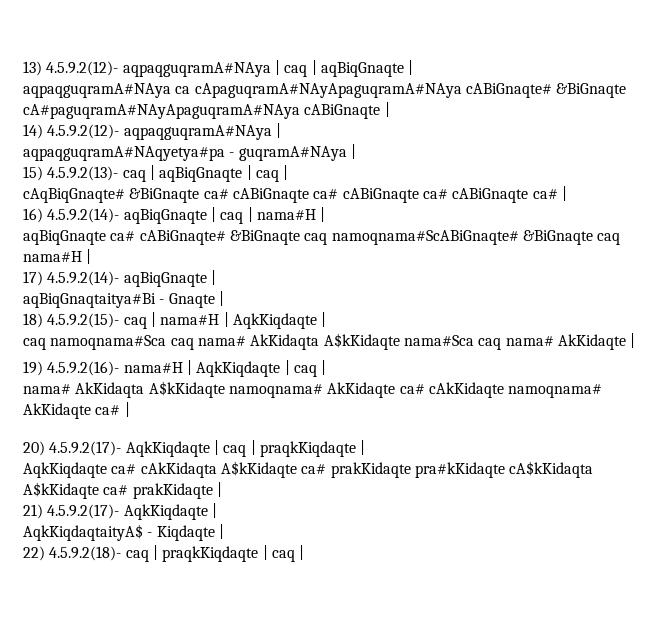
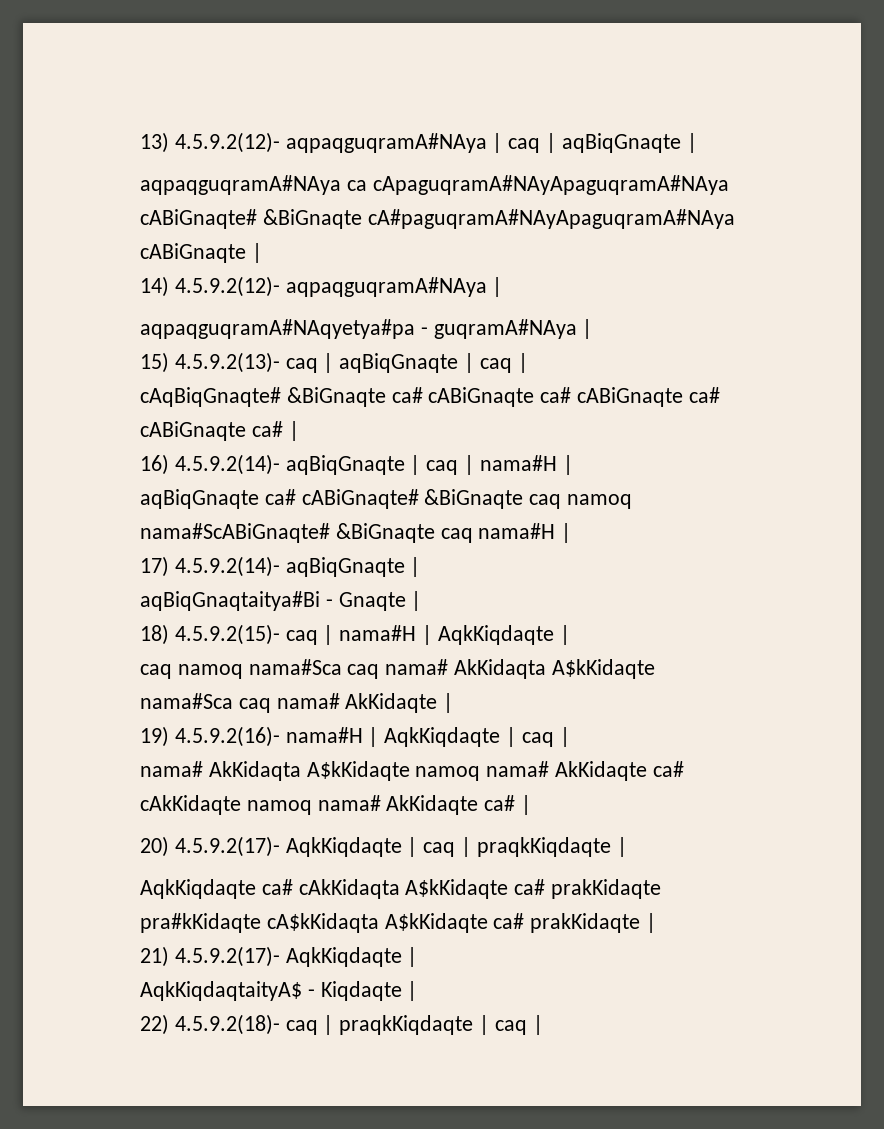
[331,230,519,245] namoqnama#ScABiGnaqte# -> [567,494,633,509] [140,523,330,543] namoq nama#ScABiGnaqte#
[50,335,167,350] namoqnama#Sca -> [177,659,342,679] namoq nama#Sca
[228,384,323,398] namoqnama# -> [415,761,550,781] namoq nama#
[508,384,603,398] namoqnama# -> [246,795,381,815] namoq nama#

